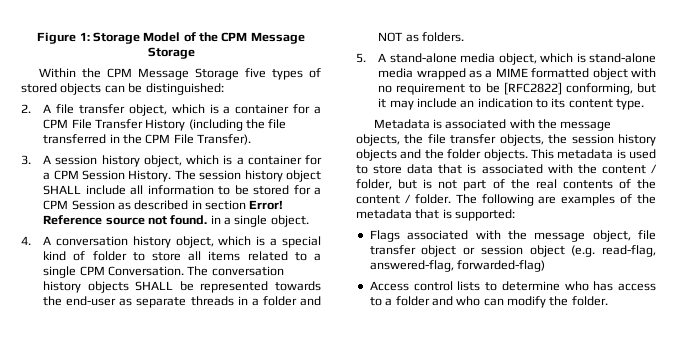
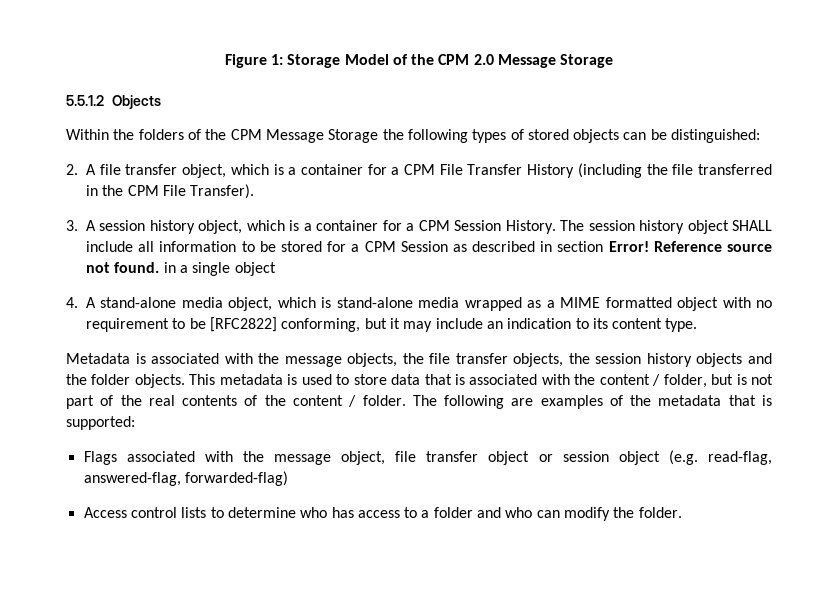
[250,32,305,44] [147,47,195,59] Message Storage -> [473,54,614,68] [66,95,161,109] 2.0 Message Storage // 5.5.1.2 Objects
[106,68,266,80] CPM Message Storage five -> [138,129,468,143] folders of the CPM Message Storage the following
[270,215,309,227] [21,236,321,248] [43,251,322,261] [43,266,284,278] [43,281,321,293] [43,296,321,308] [378,32,464,42] [356,53,366,63] object. // 4. A conversation history object, which is a special kind of folder to store all items related to a single CPM Conversation. The conversation history objects SHALL be represented towards the end-user as separate threads in a folder and NOT as folders. // 5. -> [234,262,276,276] [66,297,78,308] object // 4.

